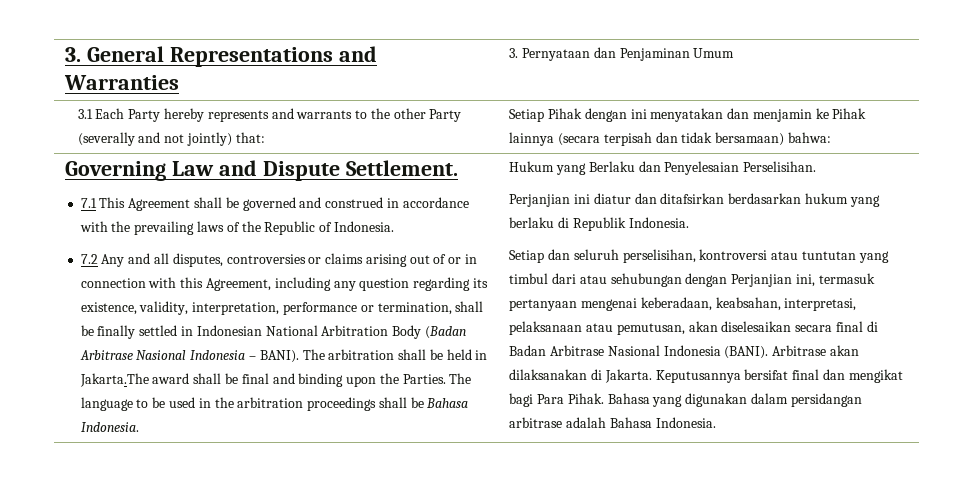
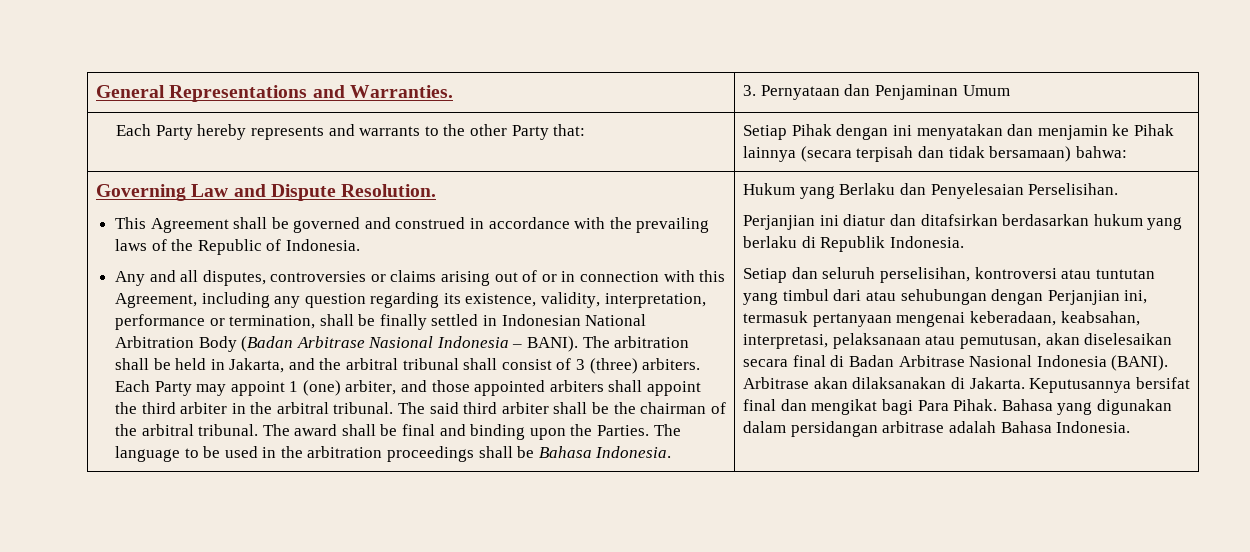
[65,47,82,62] 3. -> (96, 91) none
[64,75,180,90] Warranties -> [350,85,454,98] Warranties.
[77,109,93,119] 3.1 -> (1010, 90) none
[77,132,232,146] (severally and not jointly) -> (549, 132) none
[346,160,459,176] [80,198,97,208] Settlement. // 7.1 -> [341,184,437,197] Resolution. //
[80,254,98,264] 7.2 -> (360, 245) none
[79,373,149,387] Jakarta.The -> [229,358,701,374] [114,380,701,396] [114,402,726,414] [114,424,290,436] Jakarta, and the arbitral tribunal shall consist of 3 (three) arbiters. Each Party may appoint 1 (one) arbiter, and those appointed arbiters shall appoint the third arbiter in the arbitral tribunal. The said third arbiter shall be the chairman of the arbitral tribunal. The

